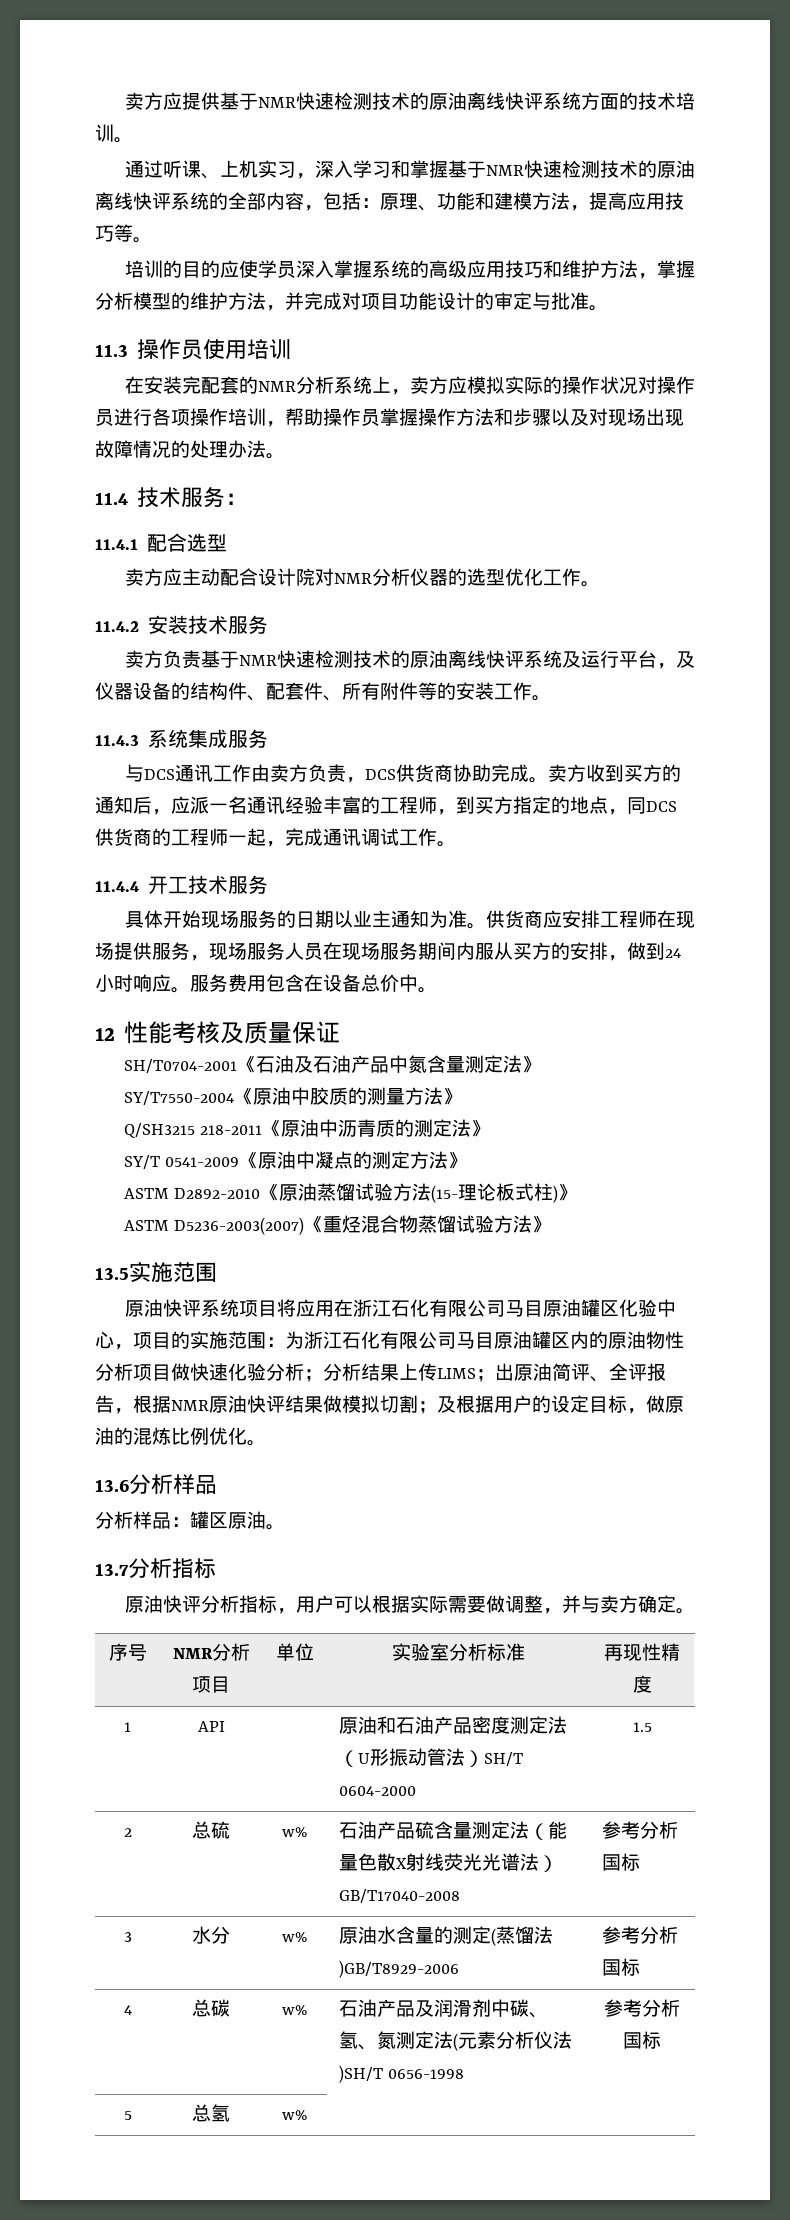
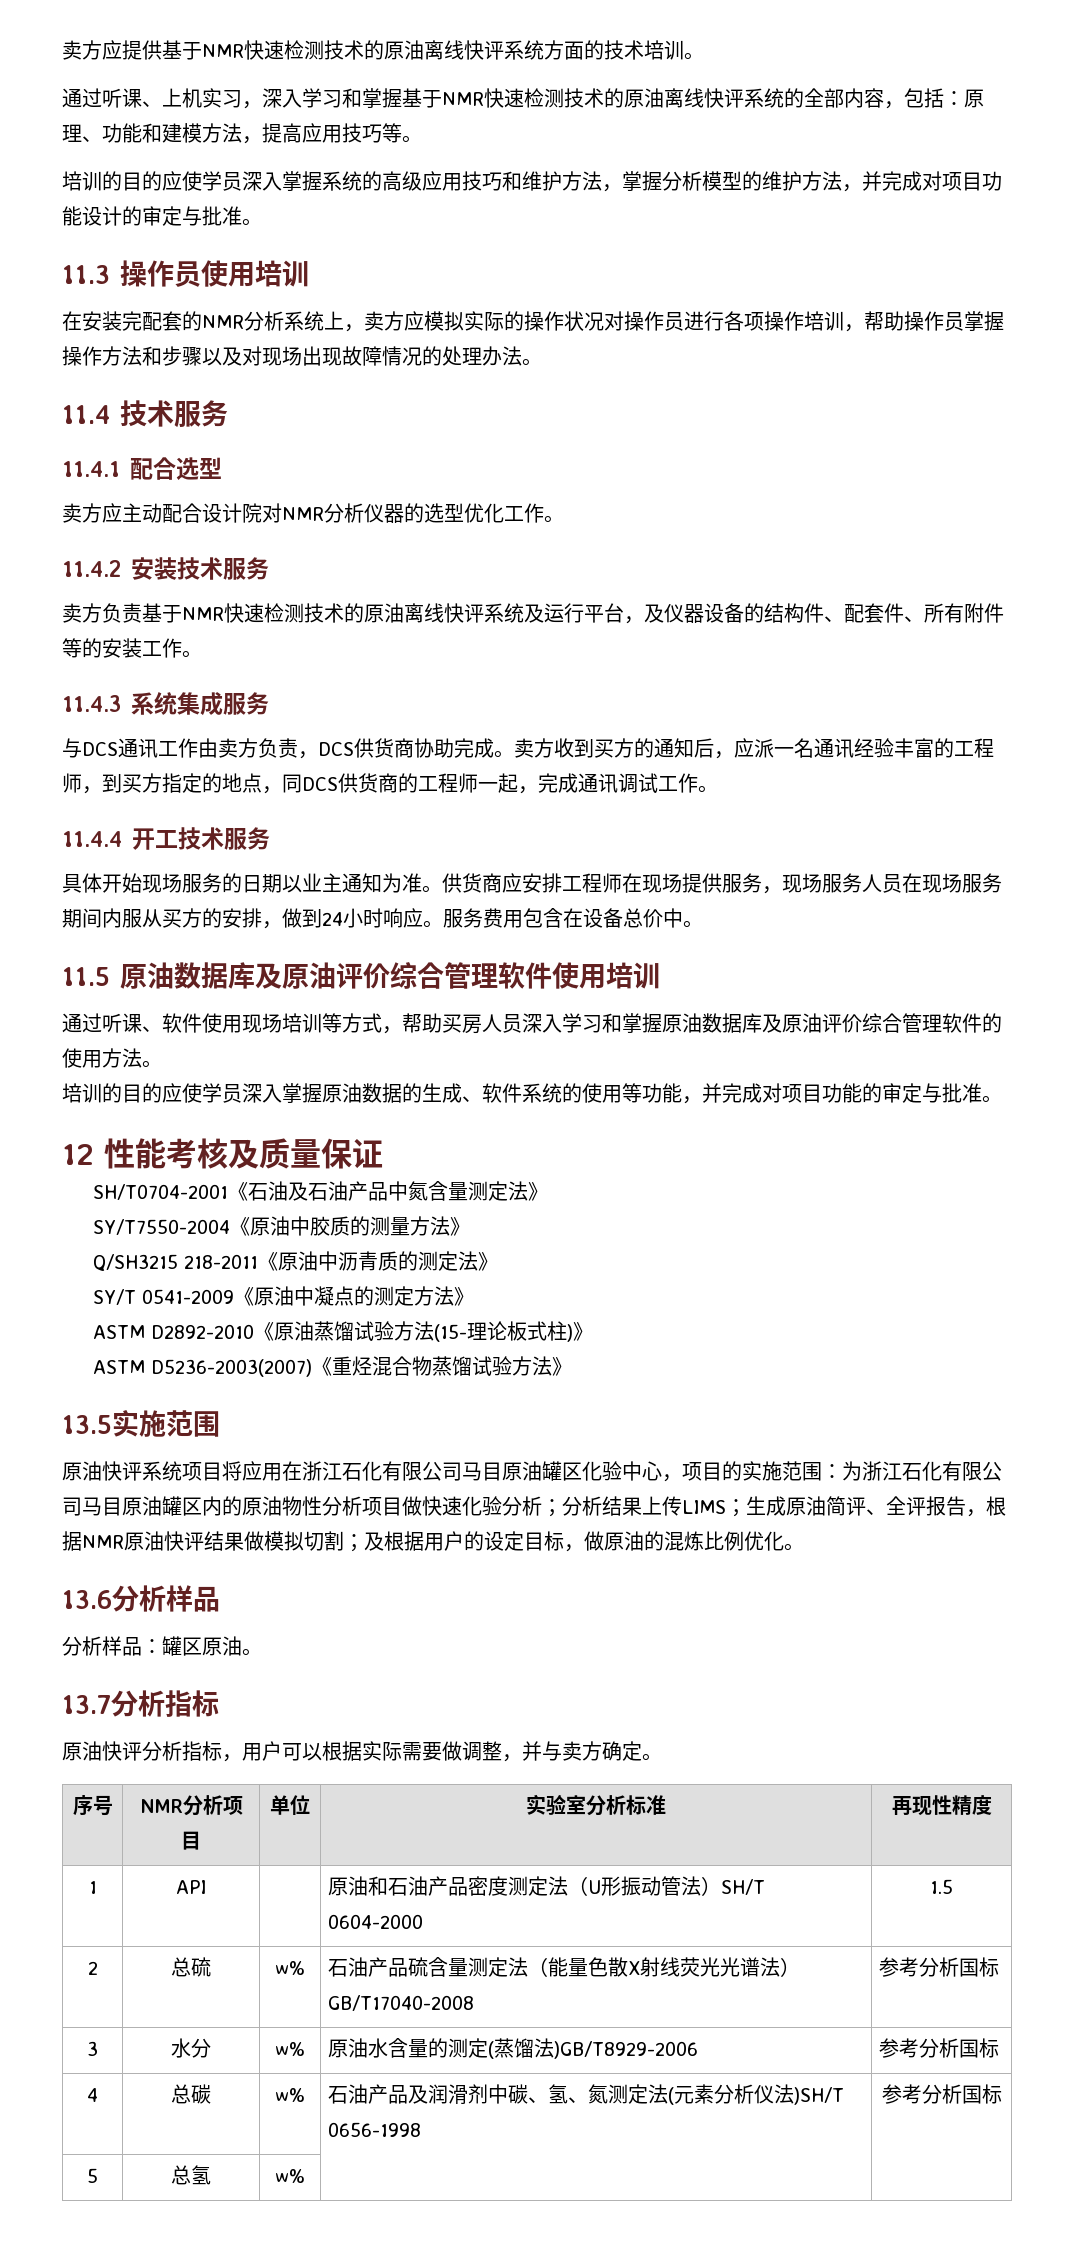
[225,493,248,505] ： -> (228, 413) none
(437, 990) none -> [62,962,660,989] [62,1013,1002,1034] [62,1048,162,1068] [62,1083,1002,1104] // 11.5原油数据库及原油评价综合管理软件使用培训 // 通过听课、软件使用现场培训等方式，帮助买房人员深入学习和掌握原油数据库及原油评价综合管理软件的使用方法。 // 培训的目的应使学员深入掌握原油数据的生成、软件系统的使用等功能，并完成对项目功能的审定与批准。
[495,1363,514,1381] 出 -> [746,1496,786,1516] 生成

